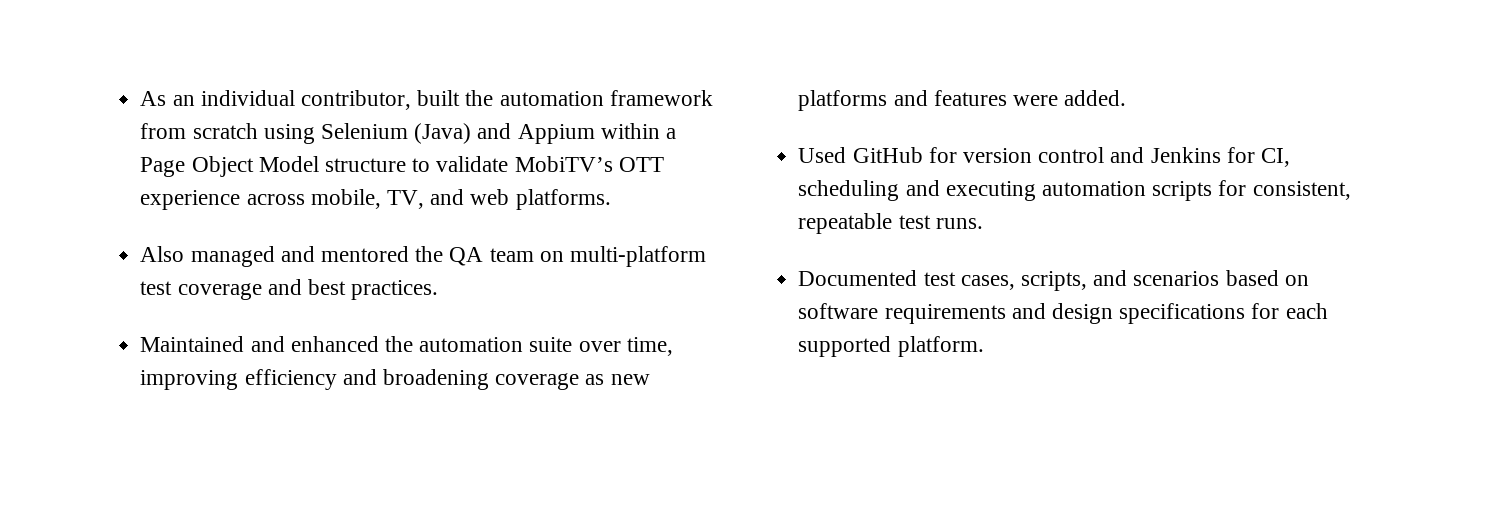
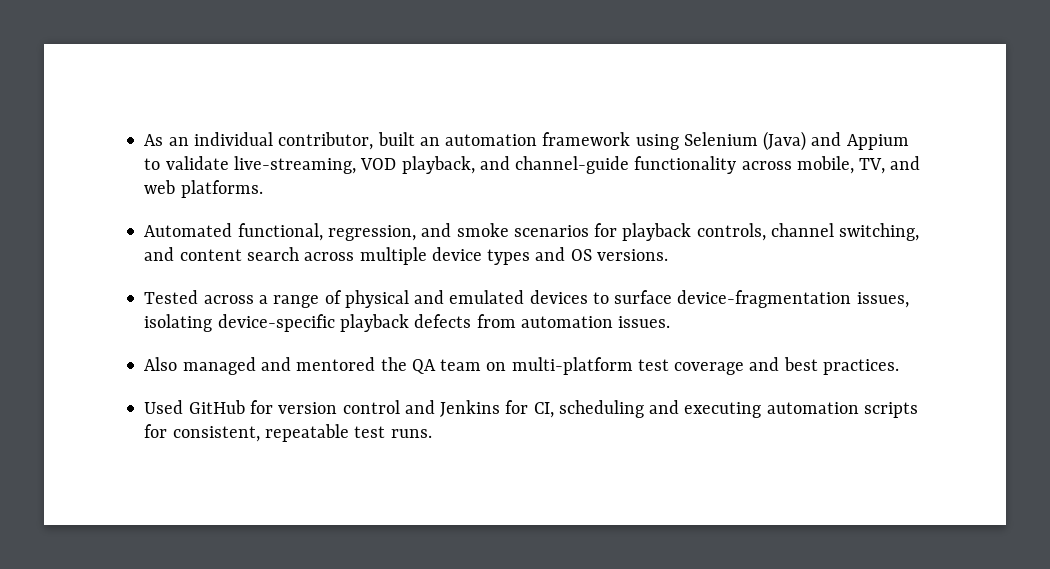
[465,90,494,106] the -> [419,137,440,146] an
[140,123,258,139] from scratch -> (631, 139) none
[600,123,676,139] [140,156,664,177] [140,190,241,210] within a Page Object Model structure to validate MobiTV’s OTT experience -> [144,156,737,174] to validate live-streaming, VOD playback, and channel-guide functionality
(611, 199) none -> [144,223,920,241] [144,247,668,265] [144,290,909,308] [144,314,671,332] // Automated functional, regression, and smoke scenarios for playback controls, channel switching, and content search across multiple device types and OS versions. // Tested across a range of physical and emulated devices to surface device-fragmentation issues, isolating device-specific playback defects from automation issues.
[140,336,673,356] [140,369,650,390] [798,90,1127,111] // Maintained and enhanced the automation suite over time, improving efficiency and broadening coverage as new platforms and features were added. -> (899, 367) none
[798,270,1309,291] [798,303,1328,324] [798,336,984,357] // Documented test cases, scripts, and scenarios based on software requirements and design specifications for each supported platform. -> (432, 433) none

